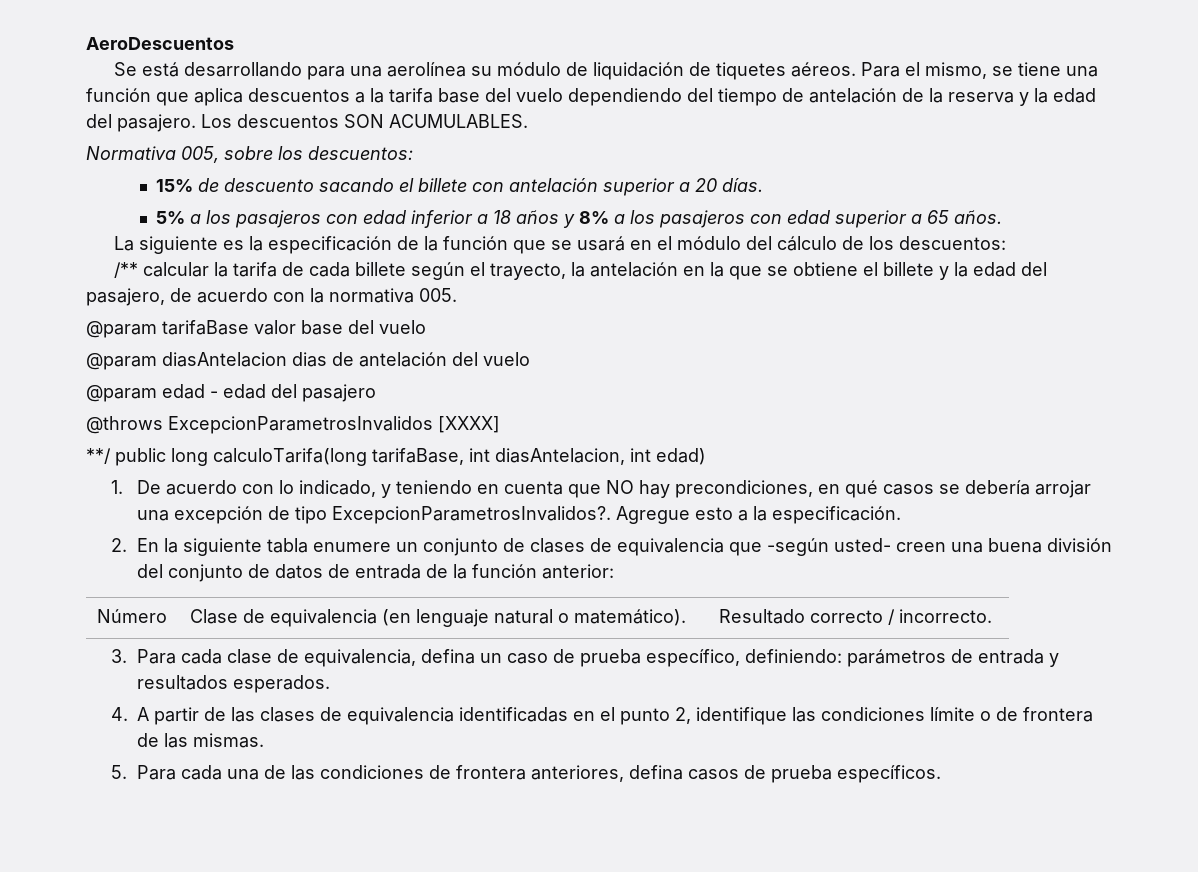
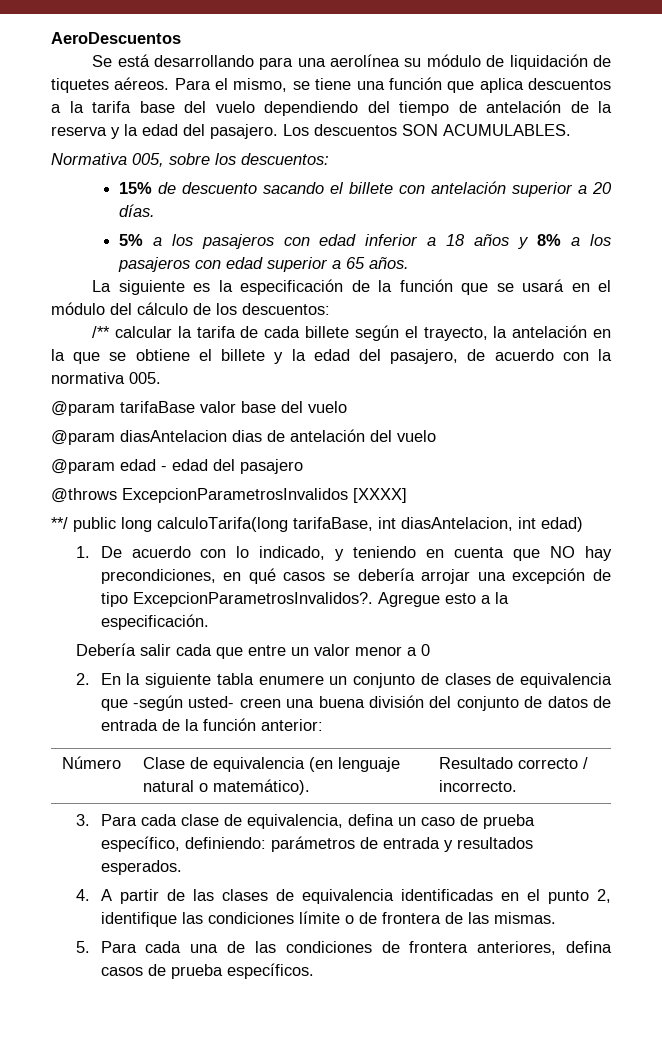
(901, 515) none -> [75,643,430,659] // Debería salir cada que entre un valor menor a 0

